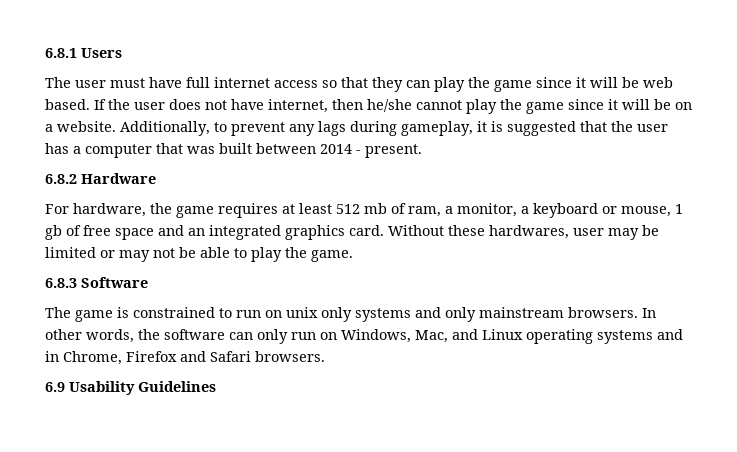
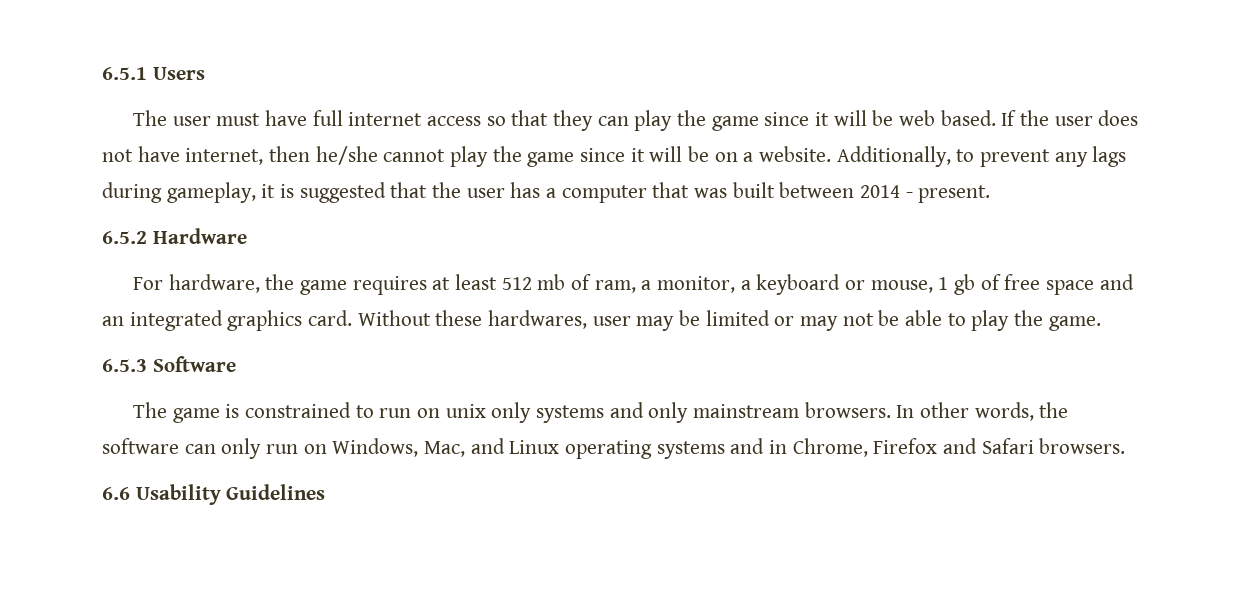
[45,48,77,58] 6.8.1 -> [102,67,147,80] 6.5.1
[45,174,77,184] 6.8.2 -> [102,231,147,244] 6.5.2
[45,278,77,288] 6.8.3 -> [102,359,147,372] 6.5.3
[45,382,65,392] 6.9 -> [102,487,130,500] 6.6

